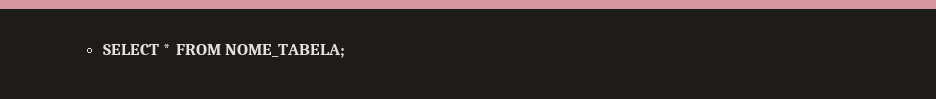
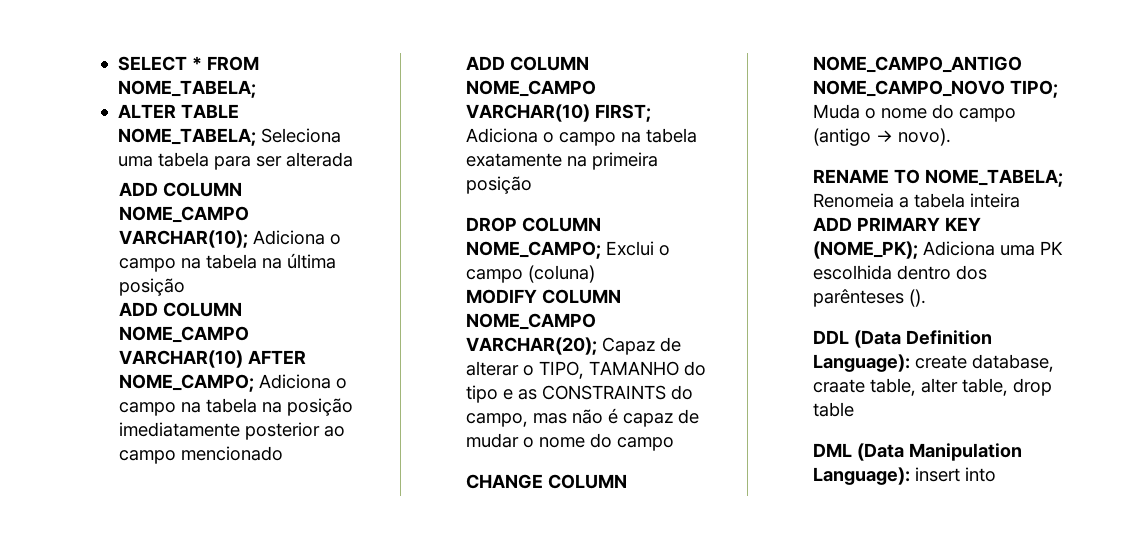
(346, 51) none -> [117,104,239,118] [117,128,341,146] [117,152,353,170] [118,182,242,197] [118,206,249,223] [118,230,341,248] [118,253,336,272] [118,278,185,296] [118,302,242,317] [118,326,249,343] [118,350,306,368] [118,374,347,392] [118,398,353,416] [118,422,345,440] [118,446,283,464] [465,56,589,71] [465,80,596,97] [465,104,651,122] [465,128,697,146] [465,152,658,170] [465,176,532,194] [465,217,601,232] [465,241,670,259] [465,265,595,283] [465,289,621,304] [465,313,596,330] [465,337,681,355] [465,361,706,379] [465,385,693,403] [465,408,699,427] [465,433,674,451] [465,474,627,489] [812,56,1022,73] [812,80,1058,98] [812,104,1016,122] [812,128,951,146] [812,169,1063,187] [812,193,1020,208] [812,217,981,231] [812,241,1063,259] [812,265,987,280] [812,289,926,307] [812,330,992,348] [812,354,1054,372] [812,378,1052,396] [812,402,854,417] [812,443,1022,461] [812,467,996,485] // ALTER TABLE NOME_TABELA; Seleciona uma tabela para ser alterada // ADD COLUMN NOME_CAMPO VARCHAR(10); Adiciona o campo na tabela na última posição // ADD COLUMN NOME_CAMPO VARCHAR(10) AFTER NOME_CAMPO; Adiciona o campo na tabela na posição imediatamente posterior ao campo mencionado // ADD COLUMN NOME_CAMPO VARCHAR(10) FIRST; Adiciona o campo na tabela exatamente na primeira posição // DROP COLUMN NOME_CAMPO; Exclui o campo (coluna) // MODIFY COLUMN NOME_CAMPO VARCHAR(20); Capaz de alterar o TIPO, TAMANHO do tipo e as CONSTRAINTS do campo, mas não é capaz de mudar o nome do campo // CHANGE COLUMN NOME_CAMPO_ANTIGO NOME_CAMPO_NOVO TIPO; Muda o nome do campo (antigo → novo). // RENAME TO NOME_TABELA; Renomeia a tabela inteira // ADD PRIMARY KEY (NOME_PK); Adiciona uma PK escolhida dentro dos parênteses (). // DDL (Data Definition Language): create database, craate table, alter table, drop table // DML (Data Manipulation Language): insert into

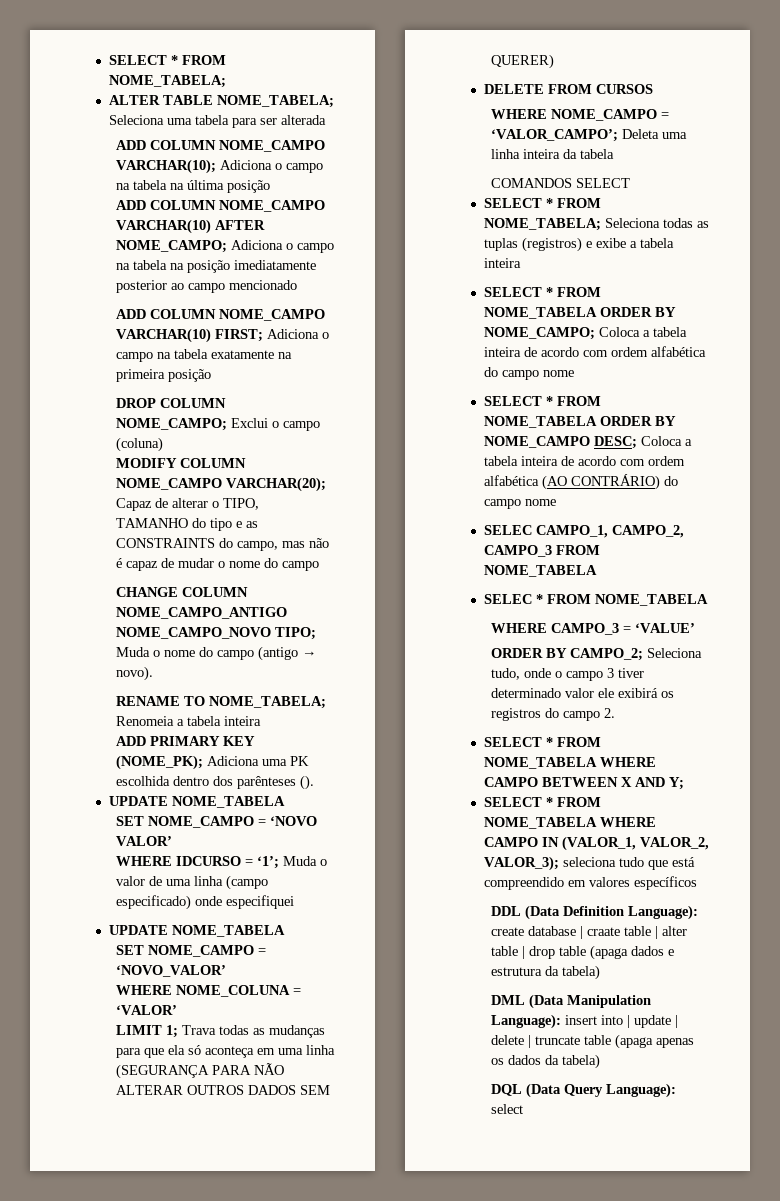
(926, 298) none -> [109,796,286,808] [116,816,318,828] [116,836,173,846] [116,856,328,869] [116,875,269,890] [116,895,295,910] [109,925,286,937] [116,945,267,957] [116,965,227,977] [116,985,302,997] [116,1005,178,1015] [116,1025,326,1038] [116,1045,336,1058] [116,1063,285,1079] [116,1085,331,1095] [491,54,555,69] [484,84,654,94] [491,109,670,121] [491,129,688,142] [491,149,615,159] [491,178,631,188] [484,198,602,208] [484,218,710,231] [484,237,675,252] [484,258,522,268] [484,287,602,297] [484,307,677,319] [484,327,688,340] [484,346,707,357] [484,367,575,380] [484,396,602,406] [484,416,677,428] [484,436,693,449] [484,456,686,466] [484,474,679,490] [484,499,557,509] [484,525,685,538] [484,545,601,557] [484,565,598,577] [484,594,709,606] [491,623,696,635] [491,648,703,661] [491,668,645,681] [491,688,675,698] [491,708,616,721] [484,737,602,747] [484,757,657,769] [484,777,685,790] [484,797,602,807] [484,817,657,829] [484,836,710,851] [484,856,696,871] [484,876,698,890] // UPDATE NOME_TABELA // SET NOME_CAMPO = ‘NOVO VALOR’ // WHERE IDCURSO = ‘1’; Muda o valor de uma linha (campo especificado) onde especifiquei // UPDATE NOME_TABELA // SET NOME_CAMPO = ‘NOVO_VALOR’ // WHERE NOME_COLUNA = ‘VALOR’ // LIMIT 1; Trava todas as mudanças para que ela só aconteça em uma linha (SEGURANÇA PARA NÃO ALTERAR OUTROS DADOS SEM QUERER) // DELETE FROM CURSOS // WHERE NOME_CAMPO = ‘VALOR_CAMPO’; Deleta uma linha inteira da tabela // COMANDOS SELECT // SELECT * FROM NOME_TABELA; Seleciona todas as tuplas (registros) e exibe a tabela inteira // SELECT * FROM NOME_TABELA ORDER BY NOME_CAMPO; Coloca a tabela inteira de acordo com ordem alfabética do campo nome // SELECT * FROM NOME_TABELA ORDER BY NOME_CAMPO DESC; Coloca a tabela inteira de acordo com ordem alfabética (AO CONTRÁRIO) do campo nome // SELEC CAMPO_1, CAMPO_2, CAMPO_3 FROM NOME_TABELA // SELEC * FROM NOME_TABELA // WHERE CAMPO_3 = ‘VALUE’ // ORDER BY CAMPO_2; Seleciona tudo, onde o campo 3 tiver determinado valor ele exibirá os registros do campo 2. // SELECT * FROM NOME_TABELA WHERE CAMPO BETWEEN X AND Y; // SELECT * FROM NOME_TABELA WHERE CAMPO IN (VALOR_1, VALOR_2, VALOR_3); seleciona tudo que está compreendido em valores específicos
[971,354,1054,372] [812,378,1052,396] [812,402,854,417] database, craate table, alter table, drop table -> [528,926,688,939] [491,945,675,960] [491,965,601,980] database | craate table | alter table | drop table (apaga dados e estrutura da tabela)
(996, 474) none -> [627,1015,679,1028] [491,1034,695,1049] [491,1054,601,1069] [491,1083,677,1098] [491,1104,524,1114] | update | delete | truncate table (apaga apenas os dados da tabela) // DQL (Data Query Language): select

